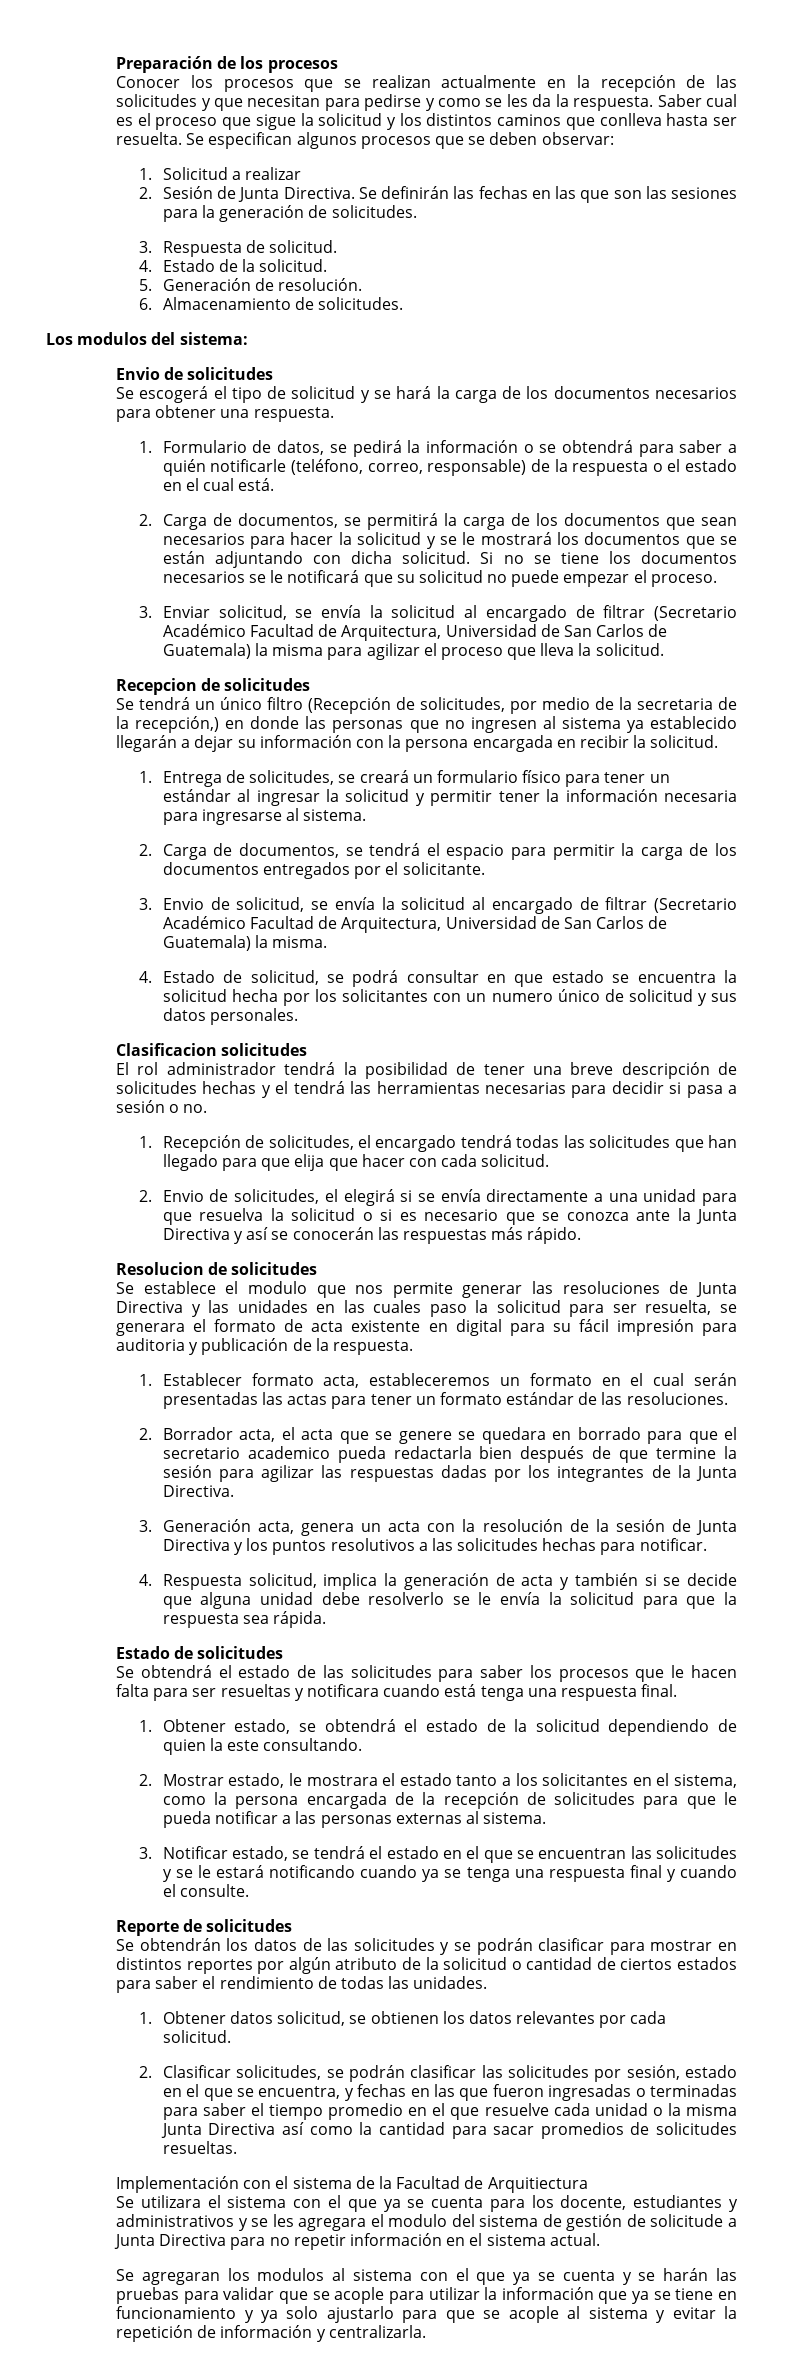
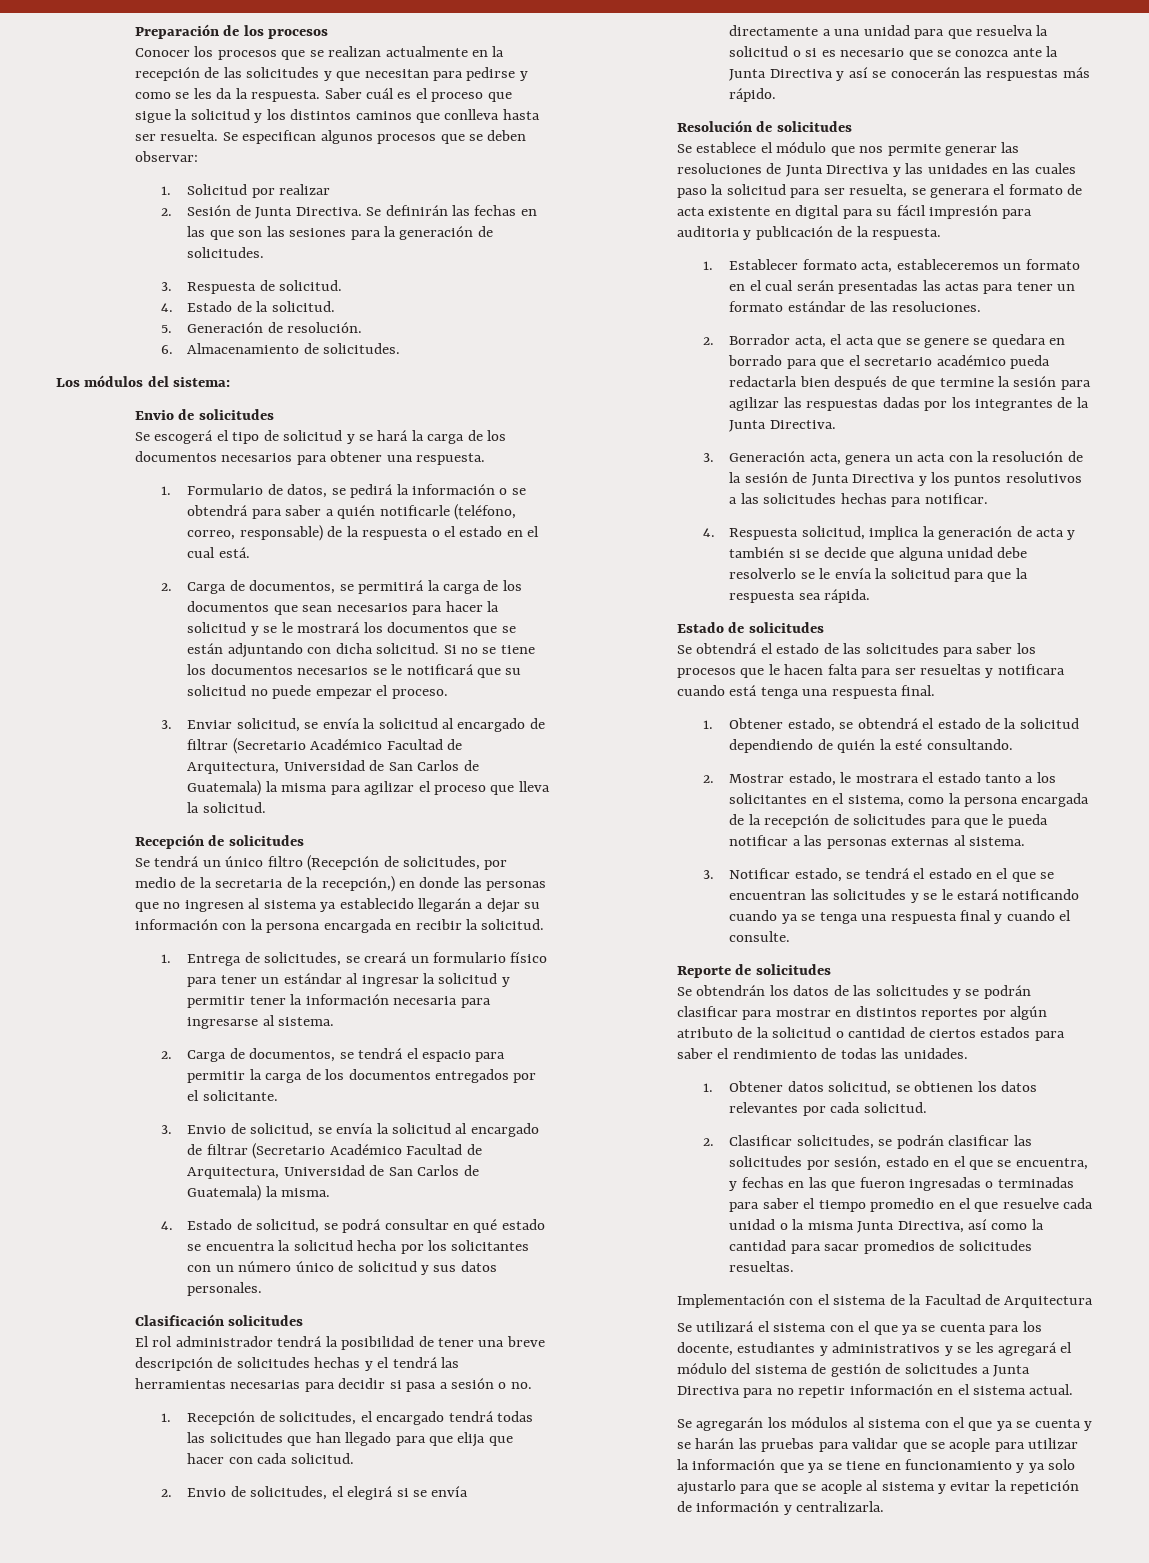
[706,94,737,107] cual -> [365,88,394,99] cuál
[231,171,241,180] a -> [251,188,275,198] por
[77,332,148,345] modulos -> [84,375,144,387] módulos
[116,678,198,695] Recepcion -> [134,834,204,849] Recepción
[514,974,544,987] que -> [473,1219,498,1233] qué
[491,993,553,1002] numero -> [238,1261,292,1272] número
[116,1043,218,1056] Clasificacion -> [134,1314,224,1326] Clasificación
[116,1262,205,1275] Resolucion -> [676,120,752,132] Resolución
[247,1281,307,1294] modulo -> [776,142,827,153] módulo
[247,1446,330,1459] academico -> [936,355,1006,366] académico
[162,1738,260,1755] quien la este -> [837,739,923,753] quién la esté
[208,2123,276,2135] Directiva -> [897,1221,964,1233] Directiva,
[487,2177,588,2193] [116,2195,201,2208] Arquitiectura // Se utilizara -> [1004,1296,1094,1308] [676,1321,755,1332] Arquitectura // Se utilizará
[298,2214,448,2231] agregara el modulo -> [997,1342,1073,1356] [676,1363,727,1374] agregará el módulo
[650,2214,724,2227] solicitude -> [904,1363,978,1374] solicitudes
[141,2268,325,2285] agregaran los modulos -> [696,1417,849,1431] agregarán los módulos

